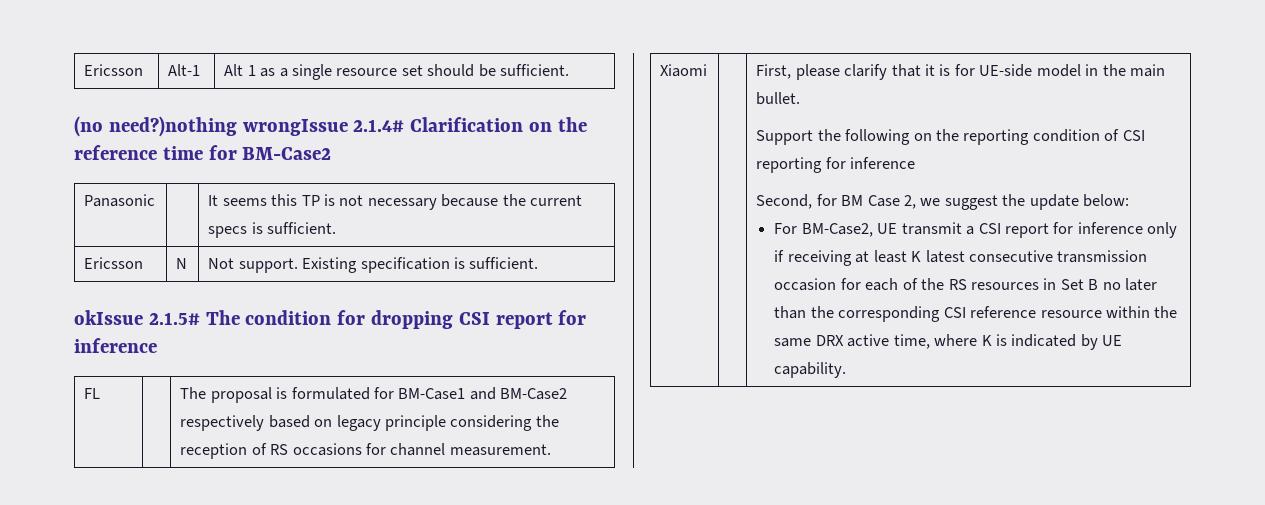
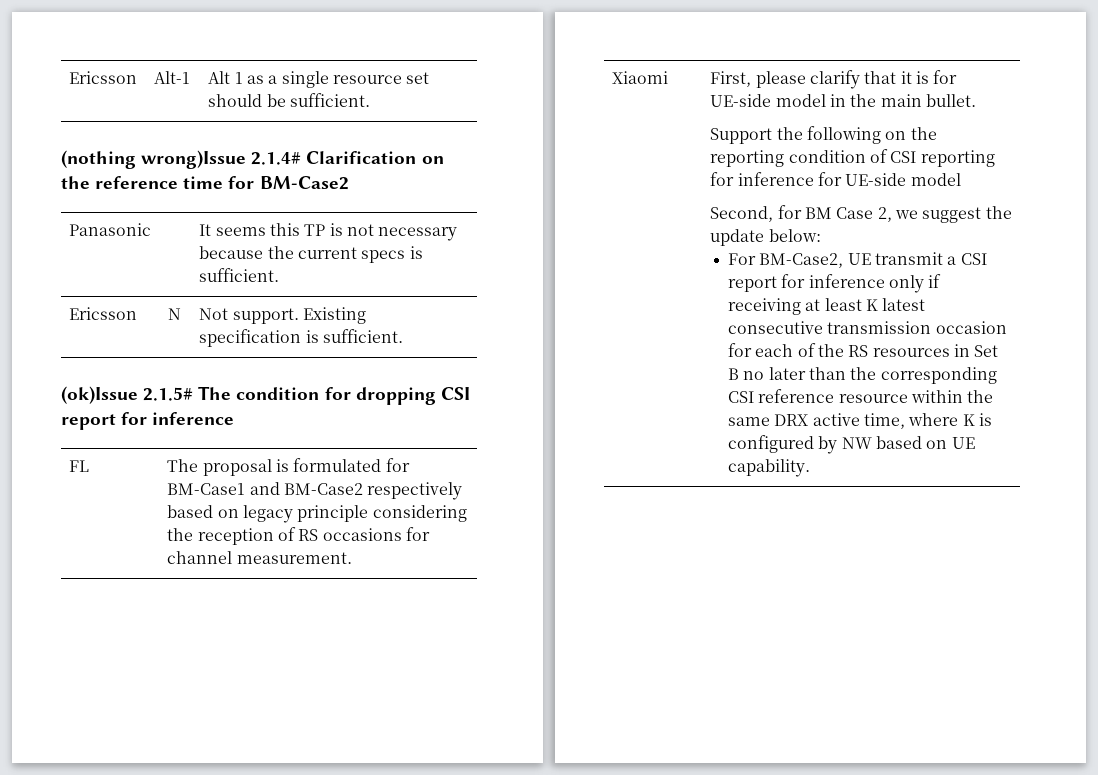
[74,116,348,137] (no need?)nothing wrongIssue -> [61,150,247,169] (nothing wrong)Issue
[74,310,143,325] okIssue -> [61,386,138,404] (ok)Issue
(916, 163) none -> [817,172,961,186] for UE-side model
[1011,334,1098,350] indicated by -> [727,435,948,454] configured by NW based on

